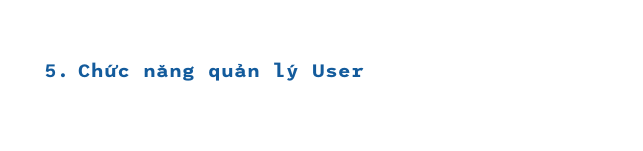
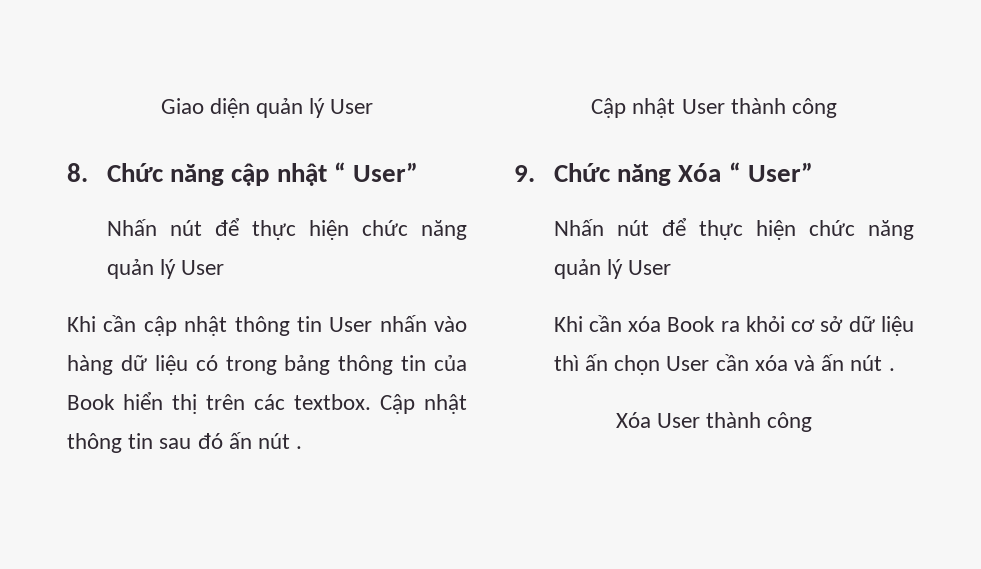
[44,62,365,81] 5. Chức năng quản lý User -> [160,98,374,118] [67,162,419,186] [106,218,468,240] [106,259,225,279] [67,315,467,336] [67,355,467,375] [67,392,467,414] [67,432,303,453] [591,98,837,118] [514,162,813,186] [553,218,915,240] [553,259,672,279] [553,315,915,336] [553,354,895,375] [615,412,813,432] Giao diện quản lý User // 8. Chức năng cập nhật “ User” // Nhấn nút để thực hiện chức năng quản lý User // Khi cần cập nhật thông tin User nhấn vào hàng dữ liệu có trong bảng thông tin của Book hiển thị trên các textbox. Cập nhật thông tin sau đó ấn nút . // Cập nhật User thành công // 9. Chức năng Xóa “ User” // Nhấn nút để thực hiện chức năng quản lý User // Khi cần xóa Book ra khỏi cơ sở dữ liệu thì ấn chọn User cần xóa và ấn nút . // Xóa User thành công

